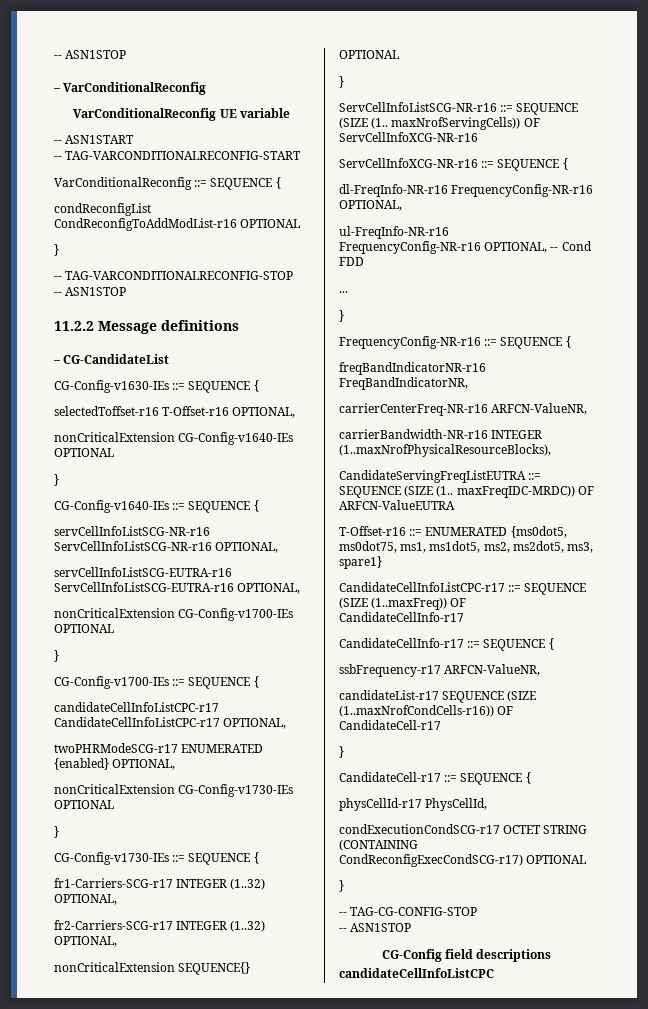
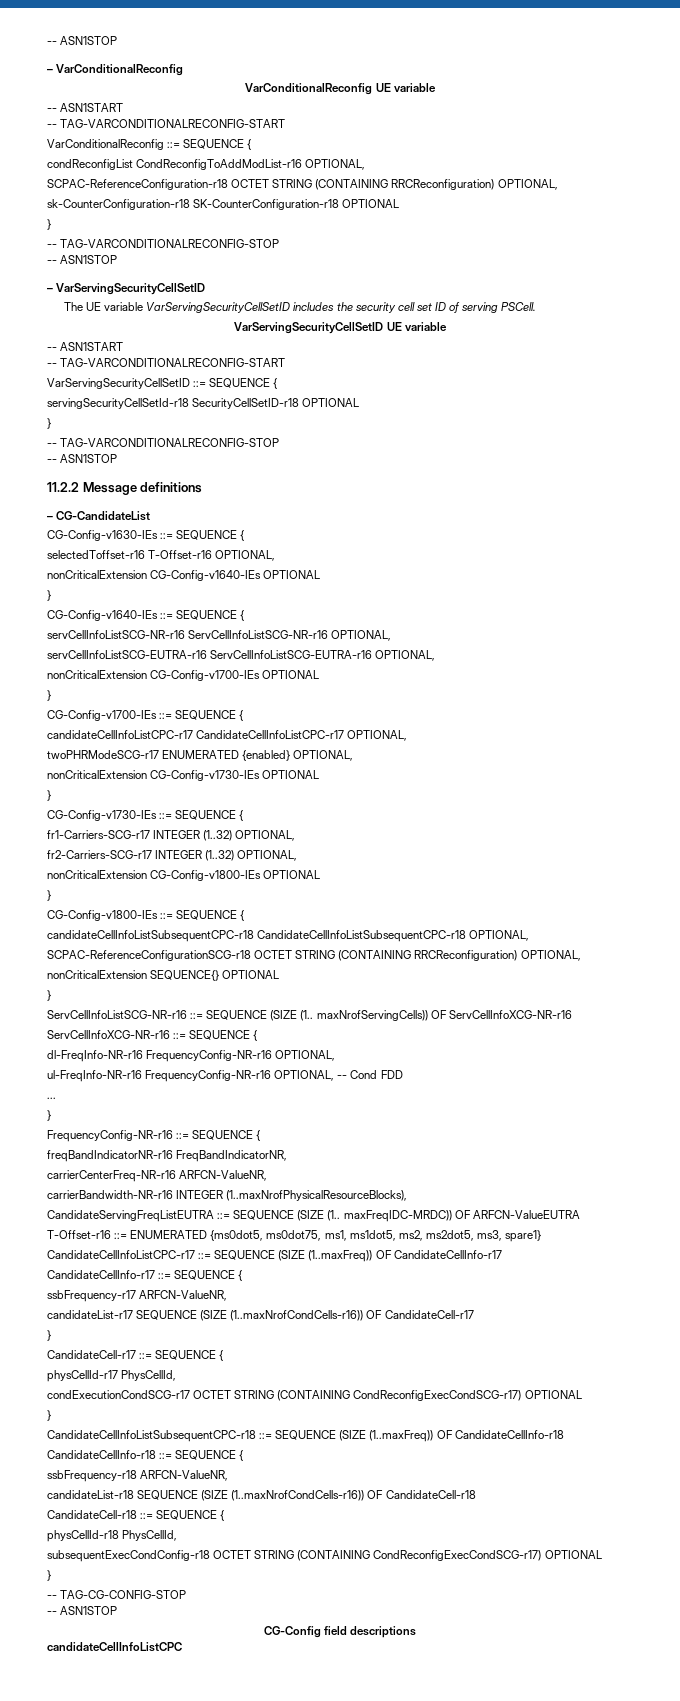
(237, 224) none -> [305,159,366,170] [47,179,558,190] [47,199,400,210] [47,219,51,230] [47,239,280,248] [47,255,118,264] [47,283,206,295] [64,302,537,313] [234,322,447,334] [47,342,124,351] [47,358,286,367] [47,378,278,389] [47,398,300,409] OPTIONAL, // SCPAC-ReferenceConfiguration-r18 OCTET STRING (CONTAINING RRCReconfiguration) OPTIONAL, // sk-CounterConfiguration-r18 SK-CounterConfiguration-r18 OPTIONAL // } // -- TAG-VARCONDITIONALRECONFIG-STOP // -- ASN1STOP // – VarServingSecurityCellSetID // The UE variable VarServingSecurityCellSetID includes the security cell set ID of serving PSCell. // VarServingSecurityCellSetID UE variable // -- ASN1START // -- TAG-VARCONDITIONALRECONFIG-START // VarServingSecurityCellSetID ::= SEQUENCE { // servingSecurityCellSetId-r18 SecurityCellSetID-r18
(117, 941) none -> [47,870,321,881] [47,890,51,901] [47,910,245,921] [47,930,530,942] [47,950,581,961] // nonCriticalExtension CG-Config-v1800-IEs OPTIONAL // } // CG-Config-v1800-IEs ::= SEQUENCE { // candidateCellInfoListSubsequentCPC-r18 CandidateCellInfoListSubsequentCPC-r18 OPTIONAL, // SCPAC-ReferenceConfigurationSCG-r18 OCTET STRING (CONTAINING RRCReconfiguration) OPTIONAL,
(344, 886) none -> [47,1430,564,1442] [47,1450,244,1461] [47,1470,229,1482] [47,1490,476,1501] [47,1510,225,1521] [47,1530,178,1542] [47,1550,602,1562] [47,1570,51,1581] // CandidateCellInfoListSubsequentCPC-r18 ::= SEQUENCE (SIZE (1..maxFreq)) OF CandidateCellInfo-r18 // CandidateCellInfo-r18 ::= SEQUENCE { // ssbFrequency-r18 ARFCN-ValueNR, // candidateList-r18 SEQUENCE (SIZE (1..maxNrofCondCells-r16)) OF CandidateCell-r18 // CandidateCell-r18 ::= SEQUENCE { // physCellId-r18 PhysCellId, // subsequentExecCondConfig-r18 OCTET STRING (CONTAINING CondReconfigExecCondSCG-r17) OPTIONAL // }

